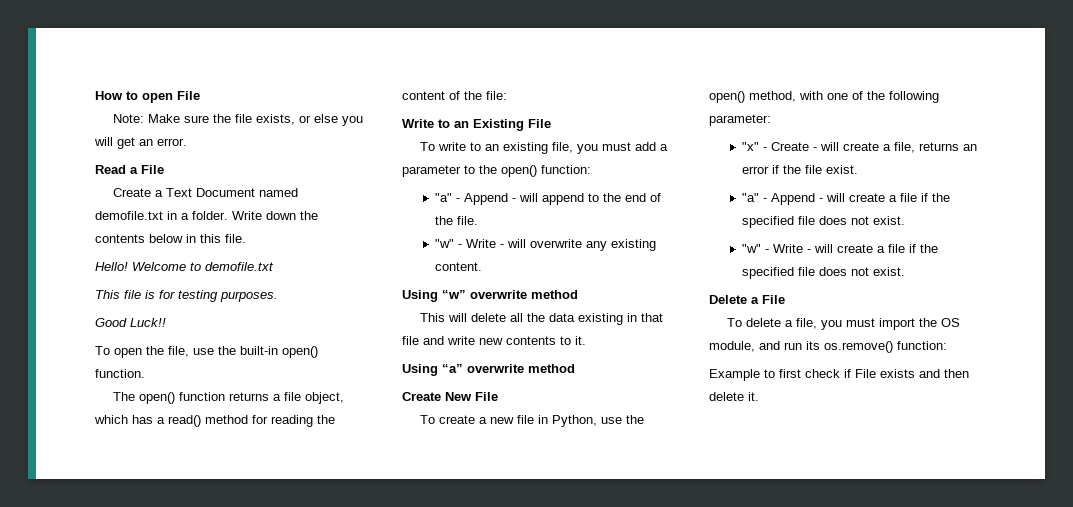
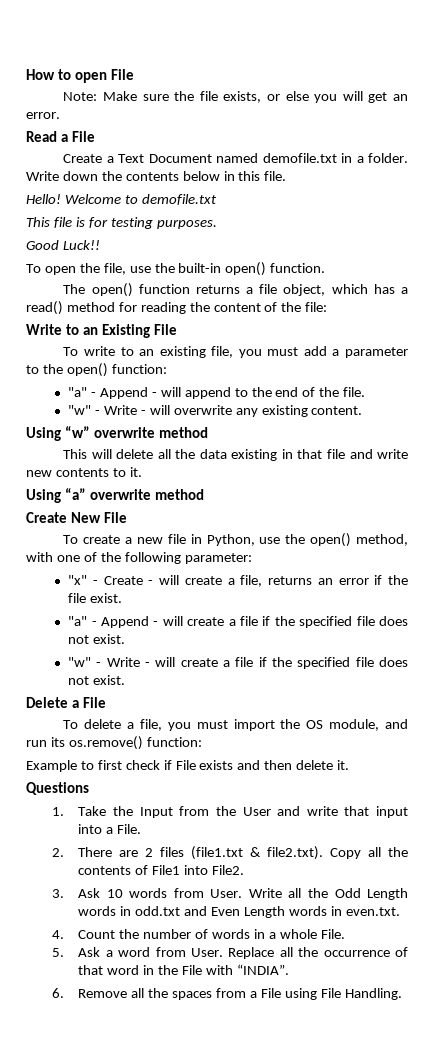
(759, 396) none -> [26,782,89,795] [52,806,408,818] [78,824,142,834] [52,846,409,860] [78,865,245,875] [52,888,409,900] [78,906,400,918] [52,929,345,939] [52,947,408,959] [78,964,289,975] [52,988,402,1000] // Questions // 1. Take the Input from the User and write that input into a File. // 2. There are 2 files (file1.txt & file2.txt). Copy all the contents of File1 into File2. // 3. Ask 10 words from User. Write all the Odd Length words in odd.txt and Even Length words in even.txt. // 4. Count the number of words in a whole File. // 5. Ask a word from User. Replace all the occurrence of that word in the File with “INDIA”. // 6. Remove all the spaces from a File using File Handling.

